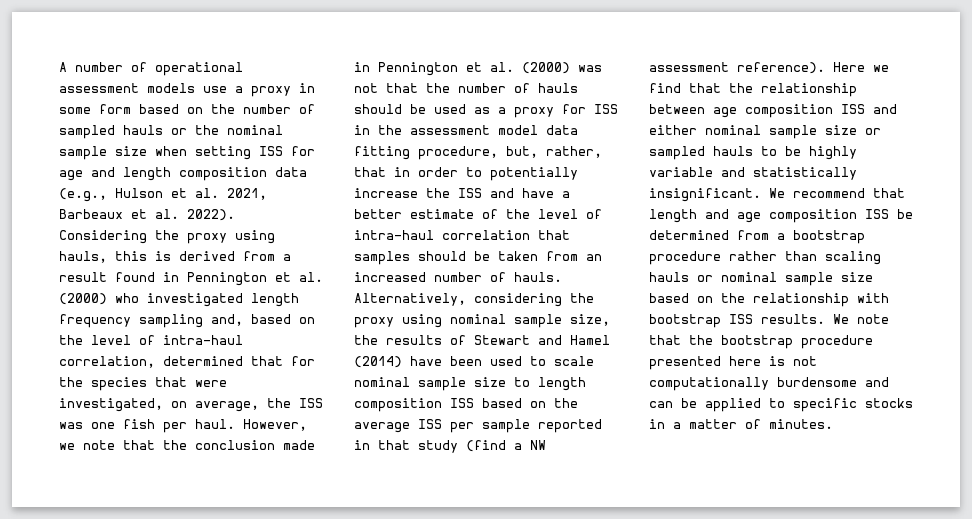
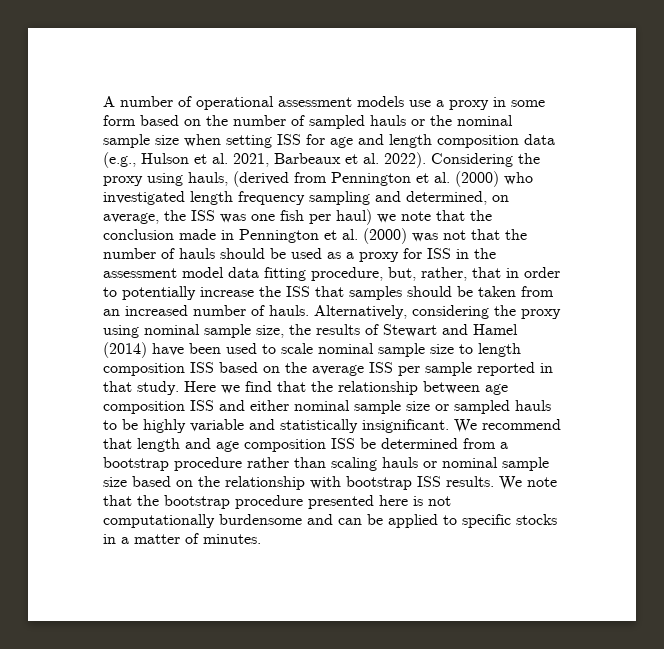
[115,251,291,261] [59,272,179,282] this is derived from a result found in -> [233,171,327,187] (derived from
[211,314,315,326] [59,335,243,345] [59,356,315,368] [59,377,227,391] [59,398,163,412] and, based on the level of intra-haul correlation, determined that for the species that were investigated, -> [375,191,487,205] and determined,
[195,419,307,431] haul. However, -> [336,209,372,225] haul)
[490,188,570,198] [354,209,602,219] [354,230,530,240] and have a better estimate of the level of intra-haul correlation -> (310, 291) none
[418,440,546,453] [649,62,825,74] study (find a NW assessment reference). -> [137,381,179,395] study.

